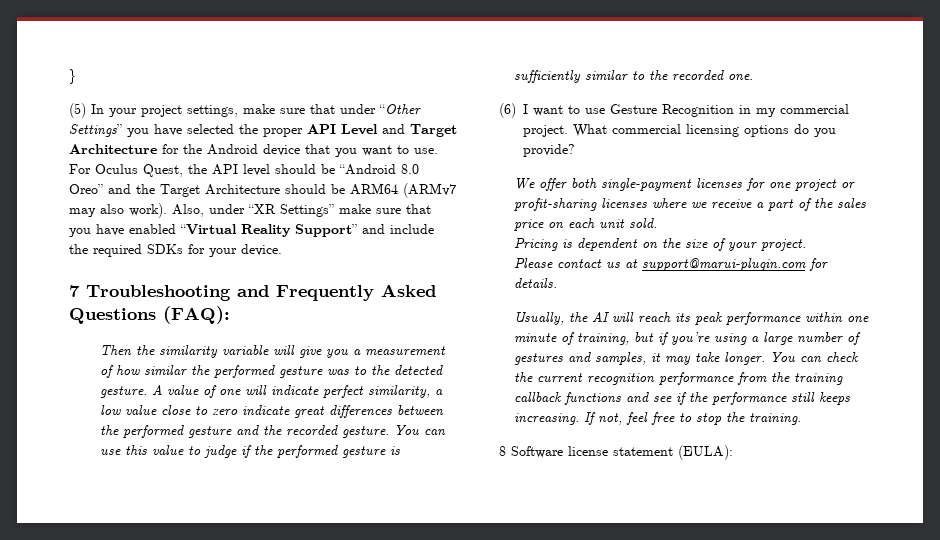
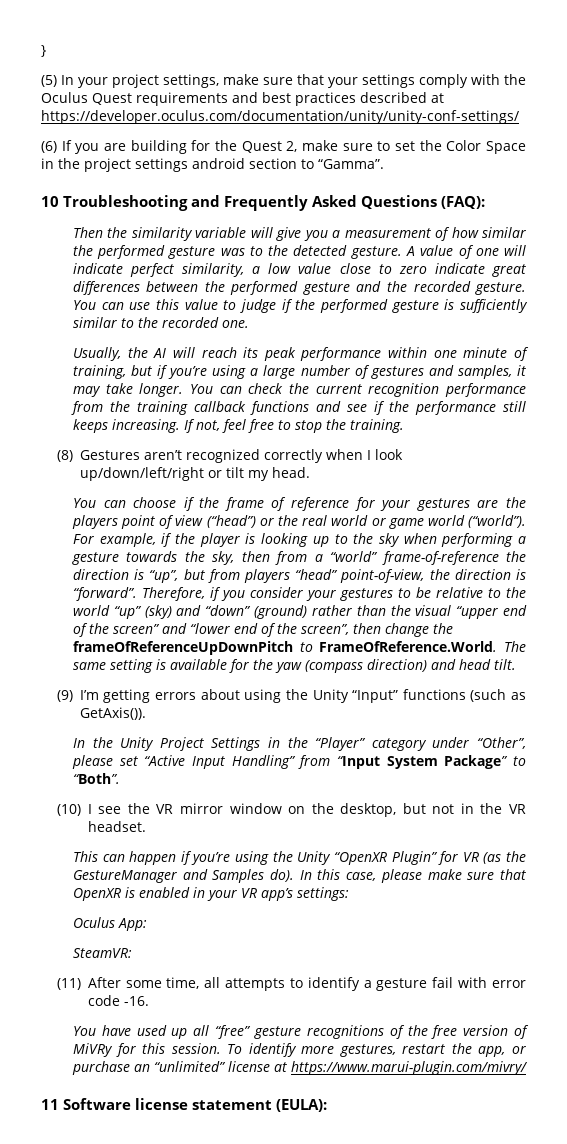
[340,104,421,115] [69,124,457,137] [69,144,438,157] [69,164,419,177] [69,183,456,198] [69,203,431,218] [69,224,434,237] [69,244,282,257] [69,285,80,297] under “Other Settings” you have selected the proper API Level and Target Architecture for the Android device that you want to use. For Oculus Quest, the API level should be “Android 8.0 Oreo” and the Target Architecture should be ARM64 (ARMv7 may also work). Also, under “XR Settings” make sure that you have enabled “Virtual Reality Support” and include the required SDKs for your device. // 7 -> [328,74,526,88] [41,92,444,106] [41,110,519,124] [41,140,527,154] [41,158,384,172] [41,196,59,207] your settings comply with the Oculus Quest requirements and best practices described at https://developer.oculus.com/documentation/unity/unity-conf-settings/ // (6) If you are building for the Quest 2, make sure to set the Color Space in the project settings android section to “Gamma”. // 10
[498,103,849,118] [522,124,836,137] [522,144,575,157] [514,178,856,191] [514,198,867,211] [514,218,658,231] [514,238,807,251] [514,258,829,271] [514,278,558,288] // (6) I want to use Gesture Recognition in my commercial project. What commercial licensing options do you provide? // We offer both single-payment licenses for one project or profit-sharing licenses where we receive a part of the sales price on each unit sold. // Pricing is dependent on the size of your project. // Please contact us at support@marui-plugin.com for details. -> (249, 324) none
[498,446,506,456] 8 -> [56,449,403,463] [79,467,310,481] [72,497,526,511] [71,515,527,529] [72,533,527,547] [71,551,526,565] [72,569,526,583] [72,587,527,601] [72,605,528,619] [72,623,453,637] [72,641,526,655] [72,659,516,673] [56,689,526,703] [79,707,146,720] [72,737,526,751] [71,755,526,769] [72,773,120,784] [56,803,526,817] [87,821,146,832] [72,851,526,865] [72,869,526,883] [72,887,349,901] [72,917,147,931] [72,948,132,958] [56,977,526,991] [87,995,149,1006] [72,1025,529,1039] [72,1043,527,1057] [71,1061,528,1075] [41,1099,59,1110] (8) Gestures aren’t recognized correctly when I look up/down/left/right or tilt my head. // You can choose if the frame of reference for your gestures are the players point of view (“head”) or the real world or game world (“world”). For example, if the player is looking up to the sky when performing a gesture towards the sky, then from a “world” frame-of-reference the direction is “up”, but from players “head” point-of-view, the direction is “forward”. Therefore, if you consider your gestures to be relative to the world “up” (sky) and “down” (ground) rather than the visual “upper end of the screen” and “lower end of the screen”, then change the frameOfReferenceUpDownPitch to FrameOfReference.World. The same setting is available for the yaw (compass direction) and head tilt. // (9) I’m getting errors about using the Unity “Input” functions (such as GetAxis()). // In the Unity Project Settings in the “Player” category under “Other”, please set “Active Input Handling” from “Input System Package” to “Both”. // (10) I see the VR mirror window on the desktop, but not in the VR headset. // This can happen if you’re using the Unity “OpenXR Plugin” for VR (as the GestureManager and Samples do). In this case, please make sure that OpenXR is enabled in your VR app’s settings: // Oculus App: // SteamVR: // (11) After some time, all attempts to identify a gesture fail with error code -16. // You have used up all “free” gesture recognitions of the free version of MiVRy for this session. To identify more gestures, restart the app, or purchase an “unlimited” license at https://www.marui-plugin.com/mivry/ // 11

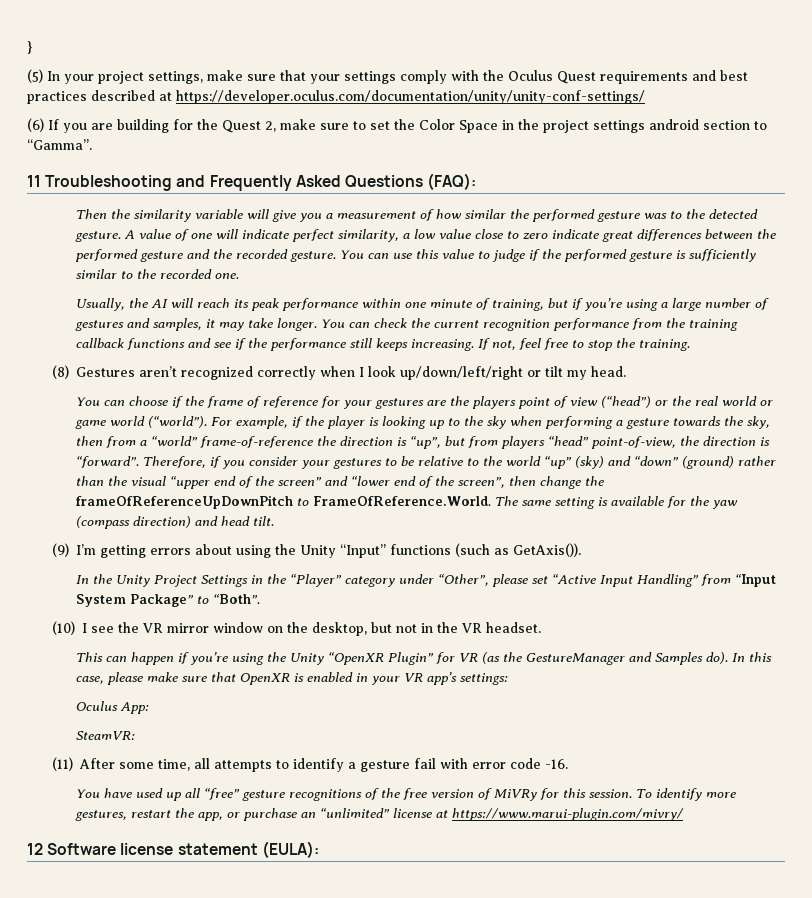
[41,196,59,207] 10 -> [27,175,41,187] 11
[41,1099,59,1110] 11 -> [27,843,43,855] 12

